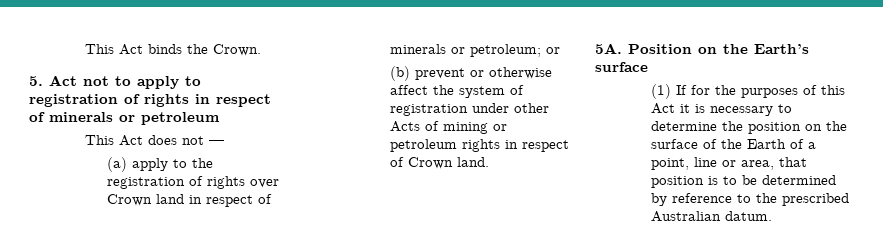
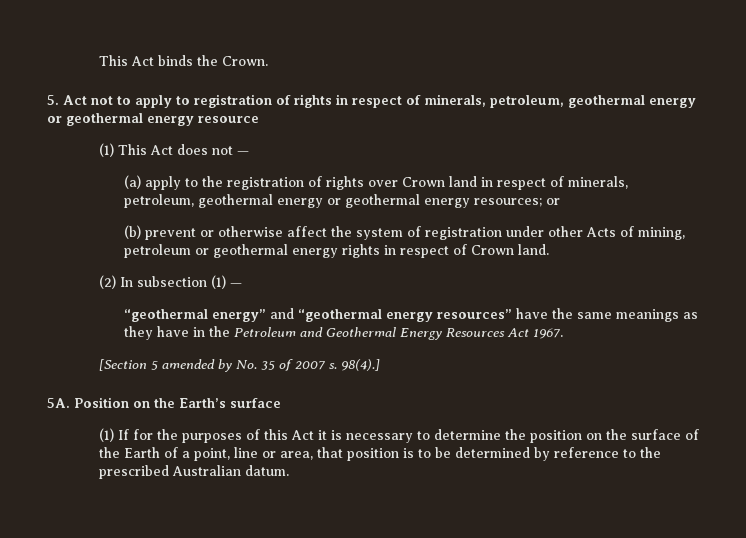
[49,112,220,125] minerals or petroleum // -> [424,94,696,108] [47,113,259,126] [98,143,114,157] minerals, petroleum, geothermal energy or geothermal energy resource // (1)
[389,44,541,57] minerals or petroleum; -> [568,176,629,189] [124,194,543,208] minerals, petroleum, geothermal energy or geothermal energy resources;
[442,122,507,134] [389,139,457,152] mining or petroleum -> [638,227,686,240] [124,244,339,258] mining, petroleum or geothermal energy
(489, 162) none -> [98,275,242,289] [124,308,699,322] [124,326,564,340] [98,359,380,372] // (2) In subsection (1) — // “geothermal energy” and “geothermal energy resources” have the same meanings as they have in the Petroleum and Geothermal Energy Resources Act 1967. // [Section 5 amended by No. 35 of 2007 s. 98(4).]

